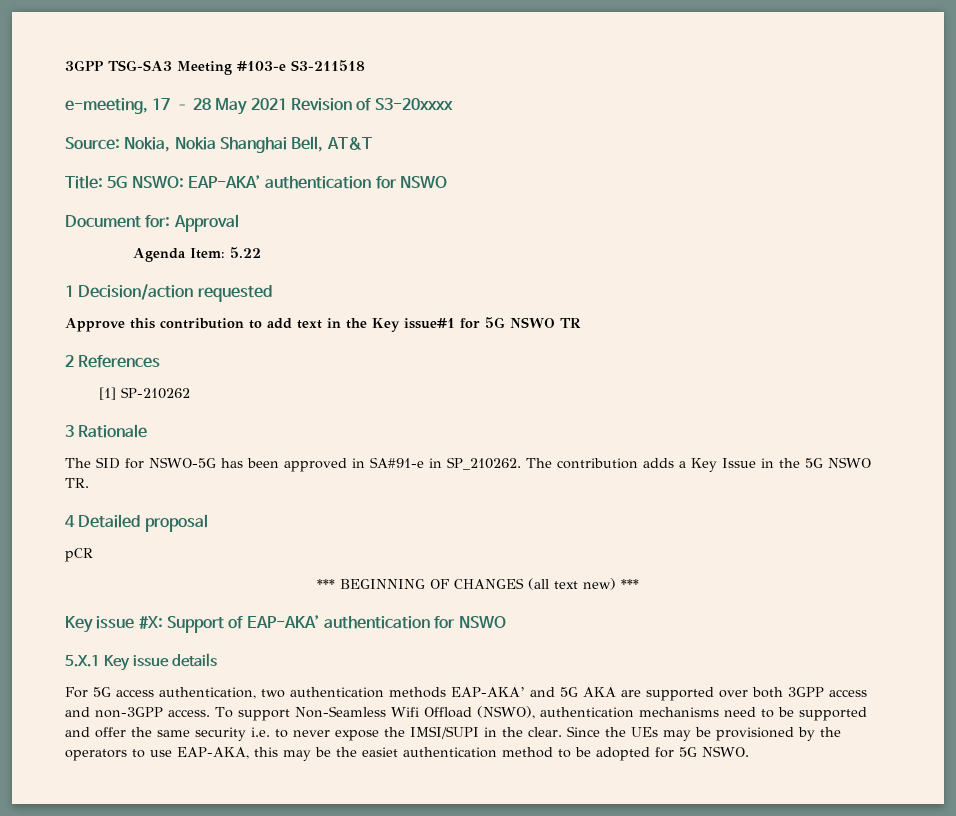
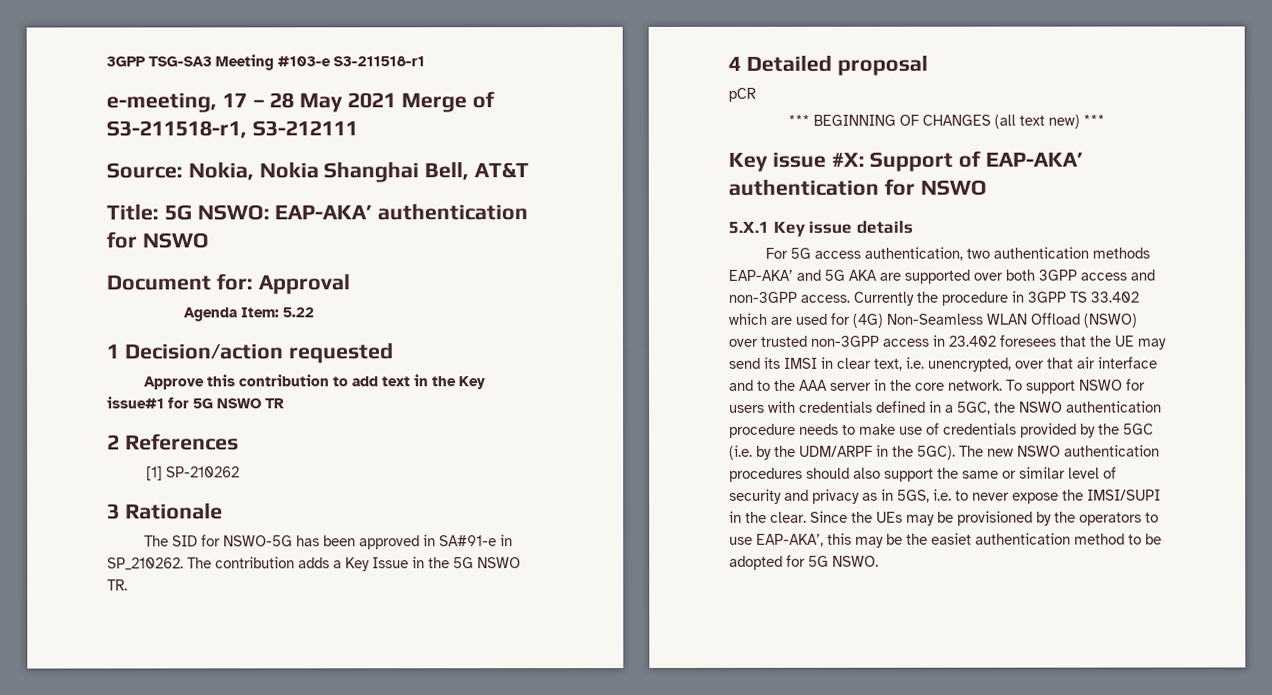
[291,60,365,71] S3-211518 -> [333,56,425,67] S3-211518-r1
[290,98,453,111] Revision of S3-20xxxx -> [400,91,495,113] [106,120,358,139] Merge of S3-211518-r1, S3-212111
[215,706,867,721] [65,727,246,741] To support Non-Seamless Wifi Offload (NSWO), authentication mechanisms need to be supported and offer the same security -> [853,290,1139,306] [728,312,1137,328] [728,334,1167,350] [729,356,1158,372] [729,378,1146,394] [729,400,1162,415] [729,422,1154,438] [729,444,1160,460] [729,466,1117,482] [729,488,930,504] Currently the procedure in 3GPP TS 33.402 which are used for (4G) Non-Seamless WLAN Offload (NSWO) over trusted non-3GPP access in 23.402 foresees that the UE may send its IMSI in clear text, i.e. unencrypted, over that air interface and to the AAA server in the core network. To support NSWO for users with credentials defined in a 5GC, the NSWO authentication procedure needs to make use of credentials provided by the 5GC (i.e. by the UDM/ARPF in the 5GC). The new NSWO authentication procedures should also support the same or similar level of security and privacy as in 5GS,
[177,747,249,759] EAP-AKA, -> [756,533,824,547] EAP-AKA’,

